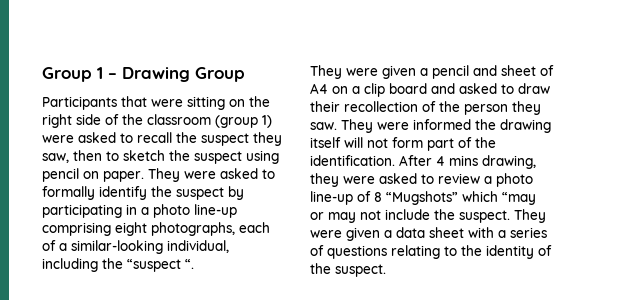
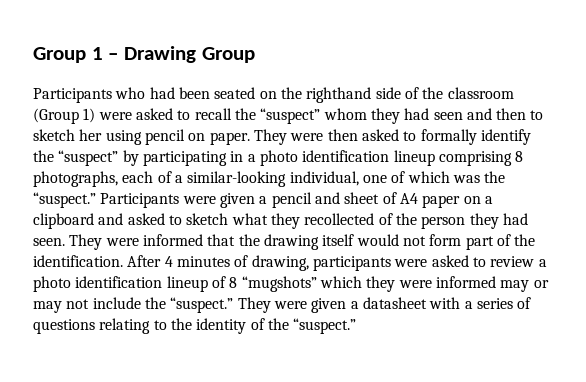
[121,96,225,110] that were sitting -> [115,87,256,99] who had been seated
[42,114,72,128] right -> [306,87,372,103] righthand
[215,115,258,128] (group -> [33,108,79,124] (Group
[201,132,282,146] [42,153,69,163] suspect they saw, -> [260,108,492,124] “suspect” whom they had seen and
[169,150,242,164] the suspect -> [79,129,103,141] her
(216, 175) none -> [327,129,358,141] then
[176,187,224,200] suspect -> [58,150,119,166] “suspect”
[194,204,237,218] [42,222,147,236] line-up comprising eight -> [302,150,524,166] identification lineup comprising 8
[42,258,194,272] [310,65,342,79] including the “suspect “. // They -> [362,171,506,183] [33,192,180,208] one of which was the “suspect.” Participants
(328, 88) none -> [422,195,461,208] paper
[364,83,427,97] clip board -> [33,213,94,229] clipboard
[518,83,550,94] [310,101,418,112] draw their recollection -> [186,213,375,229] sketch what they recollected
[310,122,337,130] saw. -> [502,213,528,225] [33,238,65,246] had seen.
(471, 124) none -> [207,234,236,246] that
[344,137,363,148] will -> [356,234,399,246] would
[449,155,536,169] [310,173,339,187] mins drawing, they -> [176,255,391,271] minutes of drawing, participants
[310,191,536,205] line-up of 8 “Mugshots” which “may -> [75,276,530,292] identification lineup of 8 “mugshots” which they were informed may
[459,209,546,223] [310,227,464,241] suspect. They were given a data sheet -> [170,297,427,313] “suspect.” They were given a datasheet
[335,264,386,277] suspect. -> [293,318,357,334] “suspect.”

